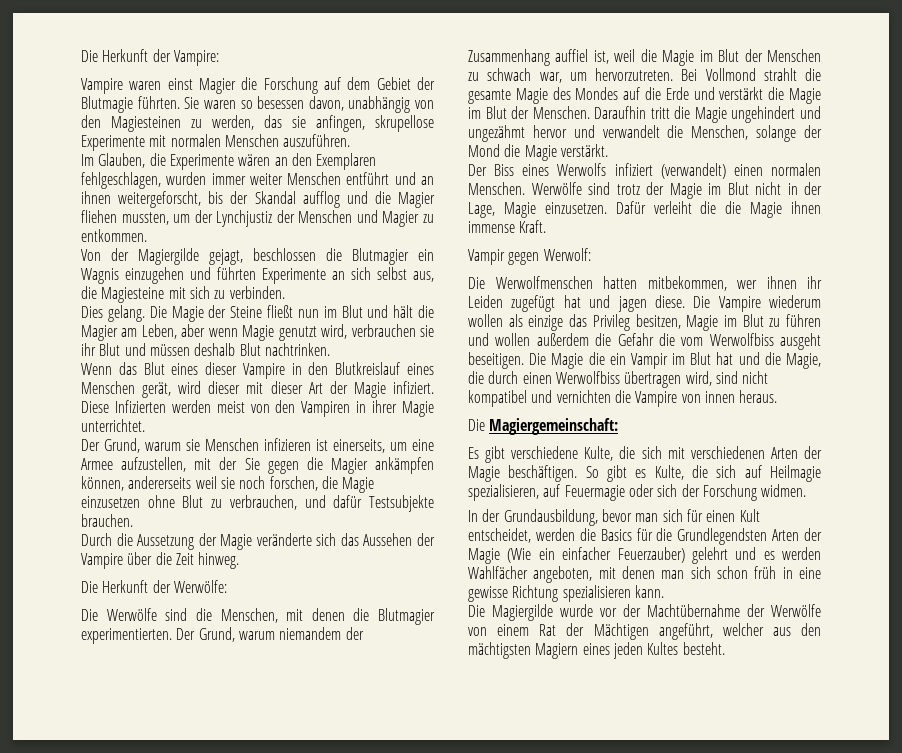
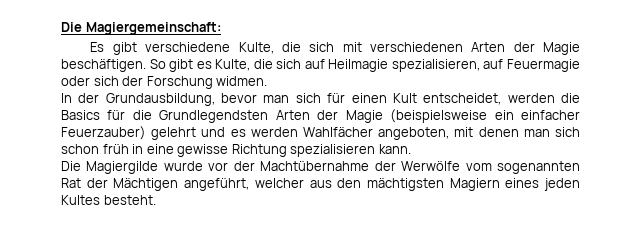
[81,49,219,66] [81,77,435,94] [81,96,434,113] [81,115,434,132] [81,134,351,151] [81,153,377,170] [81,172,434,189] [81,191,435,208] [81,210,434,227] [81,229,147,242] [81,248,434,265] [81,267,434,284] [81,286,285,303] [81,305,434,322] [81,324,435,341] [81,343,330,356] [81,362,434,379] [81,381,434,398] [81,400,435,417] [81,419,145,432] [81,438,434,453] [81,457,434,474] [81,476,375,493] [81,495,435,512] [81,514,133,527] [81,533,435,550] [81,552,240,569] [81,580,227,593] [81,608,435,625] [81,627,364,644] [468,49,822,66] [468,68,821,83] [468,87,822,104] [468,106,821,123] [468,125,822,142] [468,144,608,161] [468,163,821,179] [468,182,822,199] [468,201,821,218] [468,220,547,233] [468,248,591,265] [468,276,822,291] [468,295,821,312] [468,314,821,331] [468,333,821,350] [468,352,821,369] [468,371,769,388] [468,390,778,407] [468,419,485,431] Die Herkunft der Vampire: // Vampire waren einst Magier die Forschung auf dem Gebiet der Blutmagie führten. Sie waren so besessen davon, unabhängig von den Magiesteinen zu werden, das sie anfingen, skrupellose Experimente mit normalen Menschen auszuführen. // Im Glauben, die Experimente wären an den Exemplaren fehlgeschlagen, wurden immer weiter Menschen entführt und an ihnen weitergeforscht, bis der Skandal aufflog und die Magier fliehen mussten, um der Lynchjustiz der Menschen und Magier zu entkommen. // Von der Magiergilde gejagt, beschlossen die Blutmagier ein Wagnis einzugehen und führten Experimente an sich selbst aus, die Magiesteine mit sich zu verbinden. // Dies gelang. Die Magie der Steine fließt nun im Blut und hält die Magier am Leben, aber wenn Magie genutzt wird, verbrauchen sie ihr Blut und müssen deshalb Blut nachtrinken. // Wenn das Blut eines dieser Vampire in den Blutkreislauf eines Menschen gerät, wird dieser mit dieser Art der Magie infiziert. Diese Infizierten werden meist von den Vampiren in ihrer Magie unterrichtet. // Der Grund, warum sie Menschen infizieren ist einerseits, um eine Armee aufzustellen, mit der Sie gegen die Magier ankämpfen können, andererseits weil sie noch forschen, die Magie einzusetzen ohne Blut zu verbrauchen, und dafür Testsubjekte brauchen. // Durch die Aussetzung der Magie veränderte sich das Aussehen der Vampire über die Zeit hinweg. // Die Herkunft der Werwölfe: // Die Werwölfe sind die Menschen, mit denen die Blutmagier experimentierten. Der Grund, warum niemandem der Zusammenhang auffiel ist, weil die Magie im Blut der Menschen zu schwach war, um hervorzutreten. Bei Vollmond strahlt die gesamte Magie des Mondes auf die Erde und verstärkt die Magie im Blut der Menschen. Daraufhin tritt die Magie ungehindert und ungezähmt hervor und verwandelt die Menschen, solange der Mond die Magie verstärkt. // Der Biss eines Werwolfs infiziert (verwandelt) einen normalen Menschen. Werwölfe sind trotz der Magie im Blut nicht in der Lage, Magie einzusetzen. Dafür verleiht die die Magie ihnen immense Kraft. // Vampir gegen Werwolf: // Die Werwolfmenschen hatten mitbekommen, wer ihnen ihr Leiden zugefügt hat und jagen diese. Die Vampire wiederum wollen als einzige das Privileg besitzen, Magie im Blut zu führen und wollen außerdem die Gefahr die vom Werwolfbiss ausgeht beseitigen. Die Magie die ein Vampir im Blut hat und die Magie, die durch einen Werwolfbiss übertragen wird, sind nicht kompatibel und vernichten die Vampire von innen heraus. // Die -> [61,22,82,32] Die
[507,548,532,563] (Wie -> [390,109,488,123] (beispielsweise
[468,624,530,636] von einem -> [465,161,580,174] vom sogenannten

